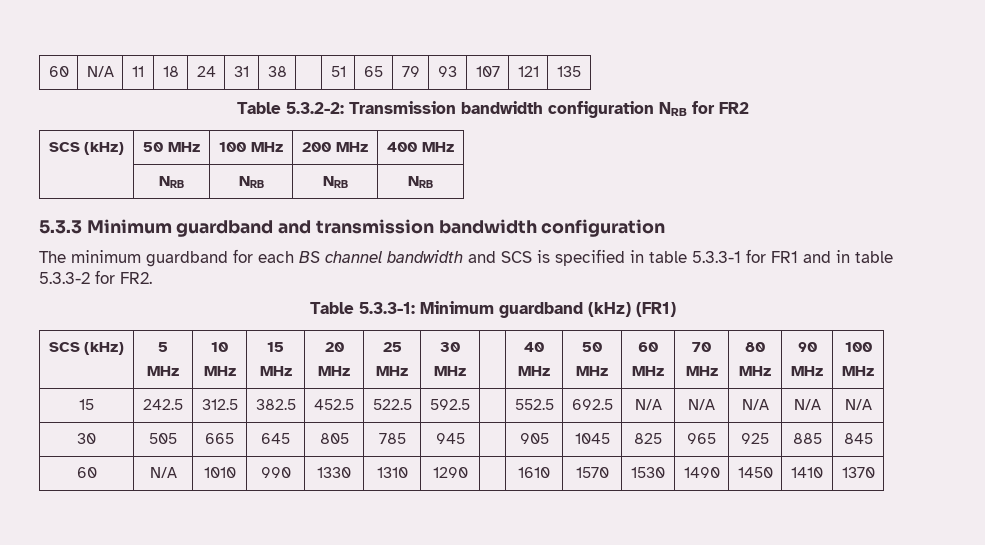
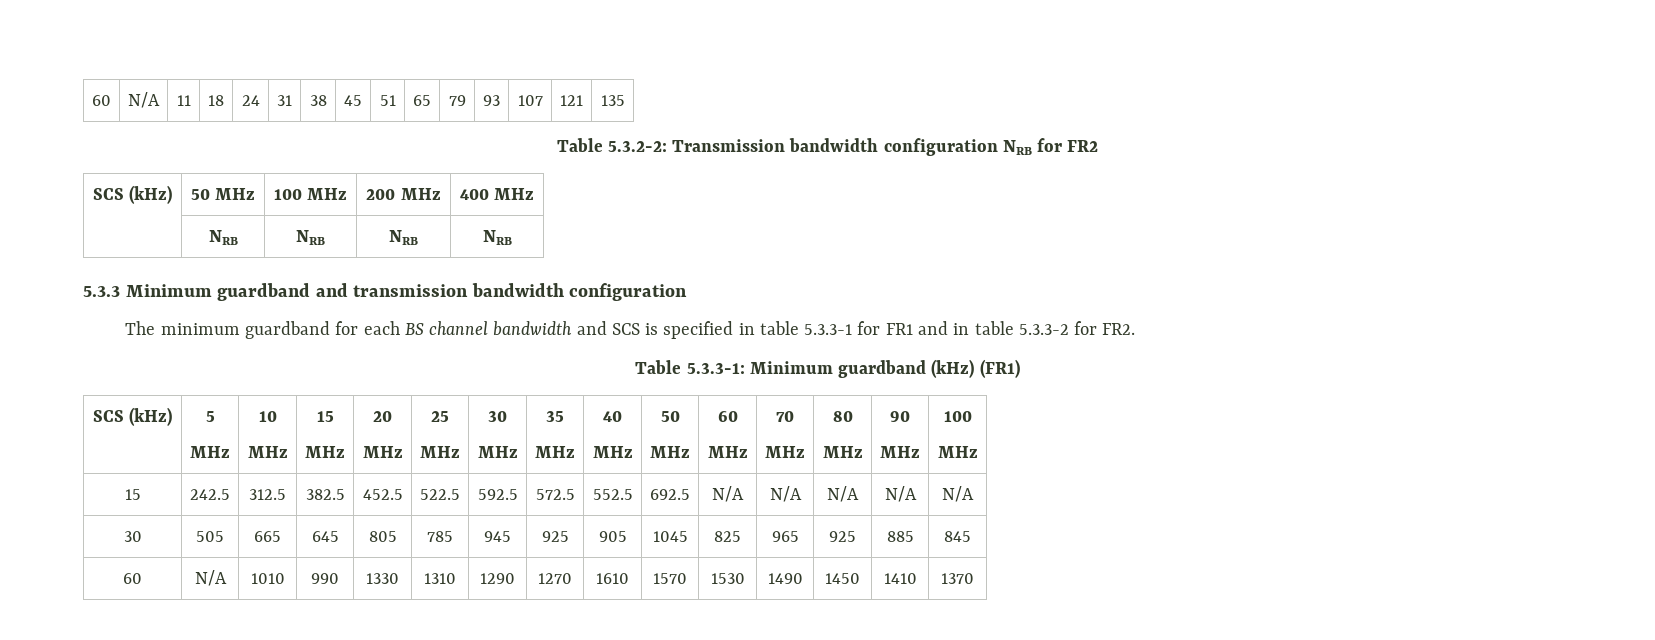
(287, 71) none -> [344,95,362,106] 45
(466, 371) none -> [546,411,564,422] [535,446,575,458] 35 // MHz
(470, 404) none -> [535,489,575,500] 572.5
(465, 438) none -> [541,531,569,542] 925
(468, 472) none -> [538,573,572,584] 1270

